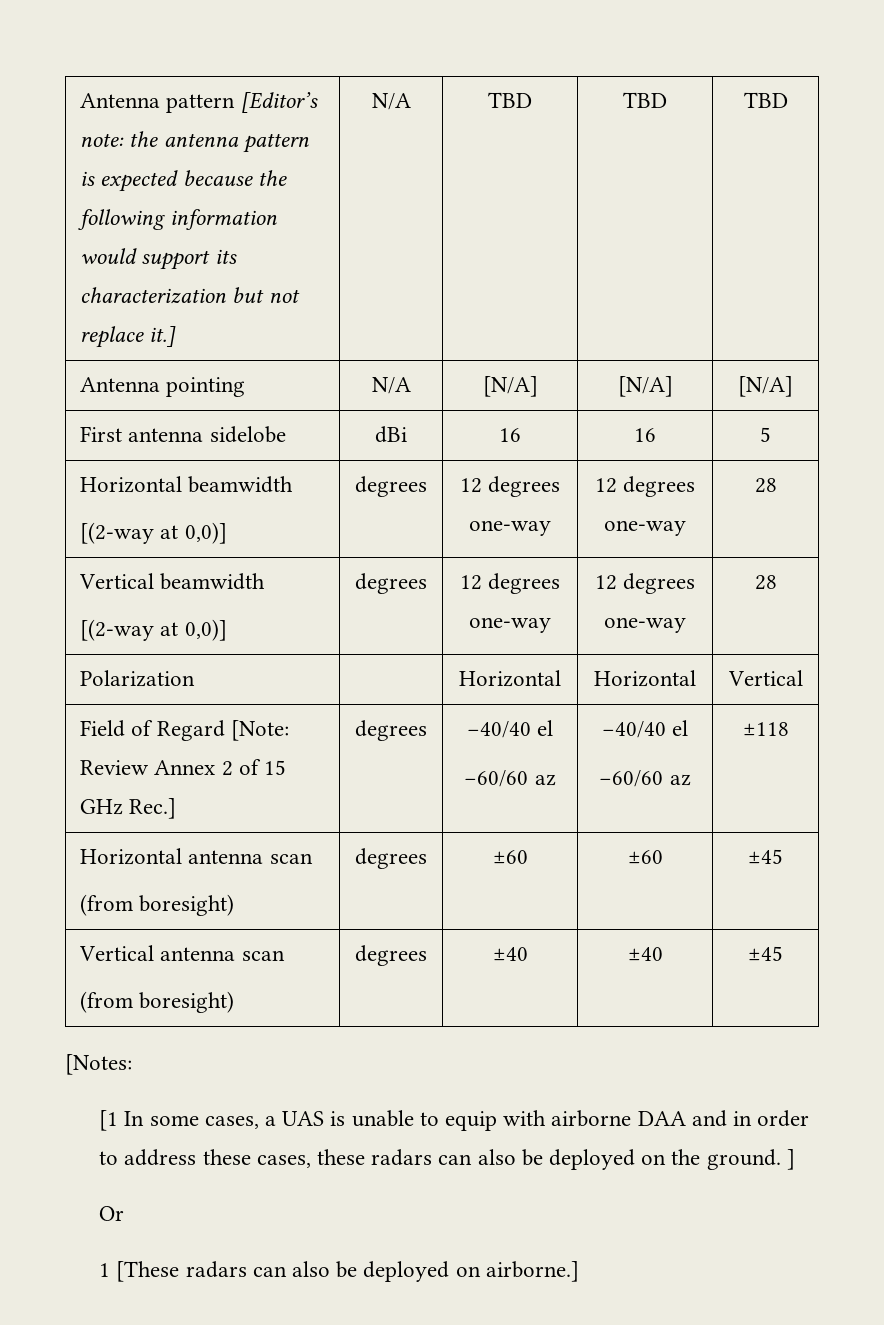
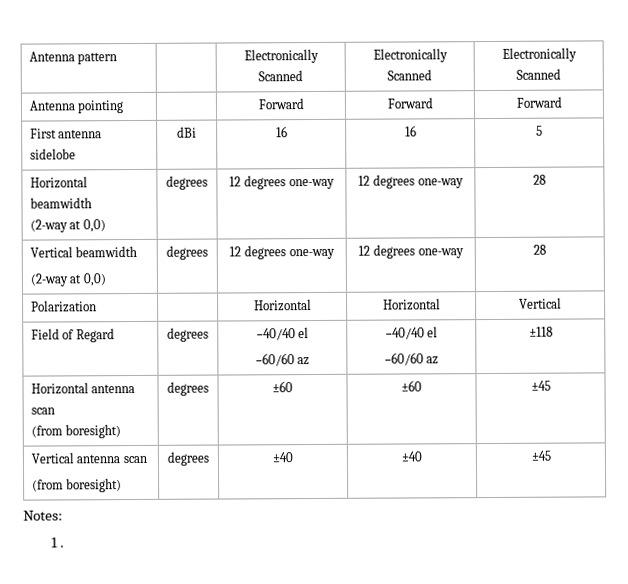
[240,92,318,113] [80,131,309,153] [80,170,287,192] [78,209,278,230] [80,248,237,270] [80,287,300,304] [80,326,177,348] [371,93,411,110] [488,92,532,108] [623,92,667,108] [743,92,788,108] [80,377,246,397] [371,377,411,394] [482,376,538,397] [617,376,673,397] [738,376,793,397] [Editor’s note: the antenna pattern is expected because the following information would support its characterization but not replace it.] | N/A | TBD | TBD | TBD // Antenna pointing | N/A | [N/A] | [N/A] | [N/A] -> [243,48,319,64] [258,70,303,82] [372,48,448,63] [387,69,432,81] [501,47,577,62] [516,68,561,80] [28,100,124,114] [257,98,304,110] [386,97,433,109] [515,96,562,108] | | Electronically Scanned | Electronically Scanned | Electronically Scanned // Antenna pointing | | Forward | Forward | Forward
[80,522,227,544] [(2-way at 0,0)] -> [29,219,106,233] (2-way at 0,0)
[80,619,227,641] [(2-way at 0,0)] -> [29,273,106,287] (2-way at 0,0)
[230,720,289,741] [80,759,287,776] [80,798,177,819] [Note: Review Annex 2 of 15 GHz Rec.] -> (115, 335) none
[65,1054,132,1075] [99,1110,810,1131] [99,1149,795,1170] [99,1206,125,1221] [99,1261,579,1282] [Notes: // [1 In some cases, a UAS is unable to equip with airborne DAA and in order to address these cases, these radars can also be deployed on the ground. ] // Or // 1 [These radars can also be deployed on airborne.] -> [23,510,63,521] [50,537,64,548] Notes: // 1 .

